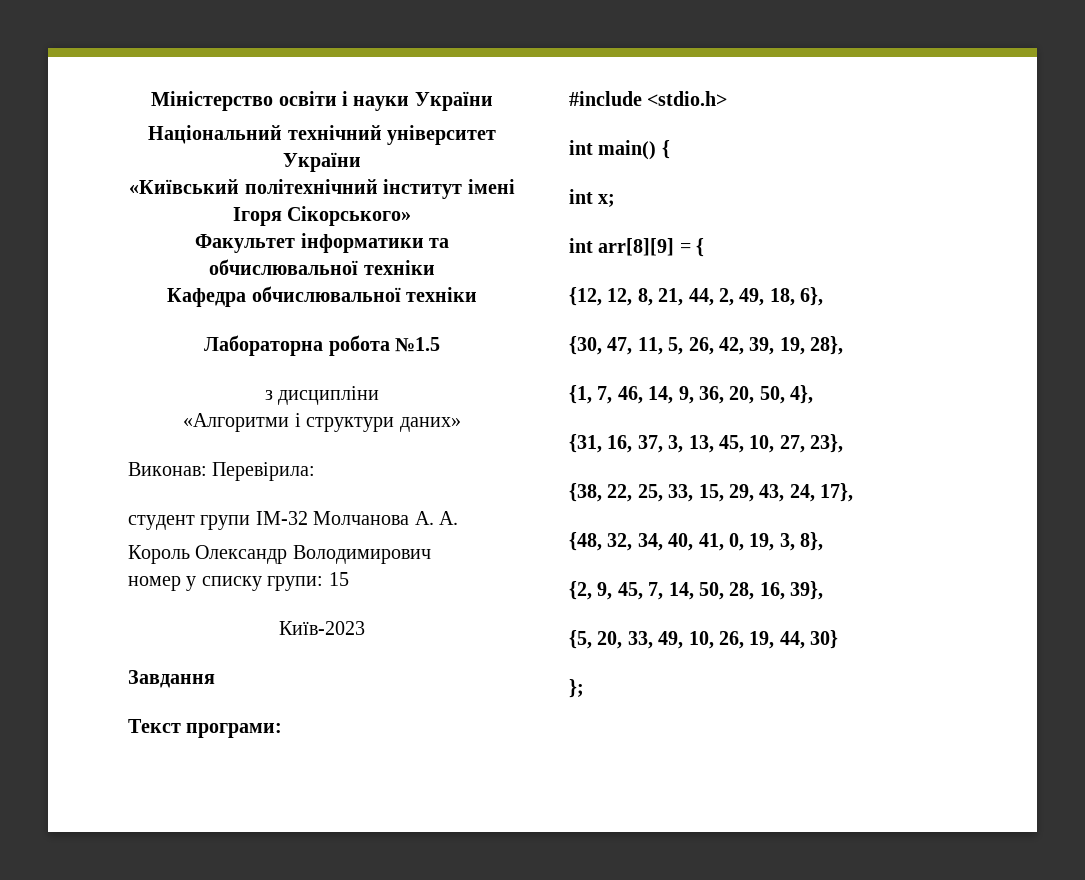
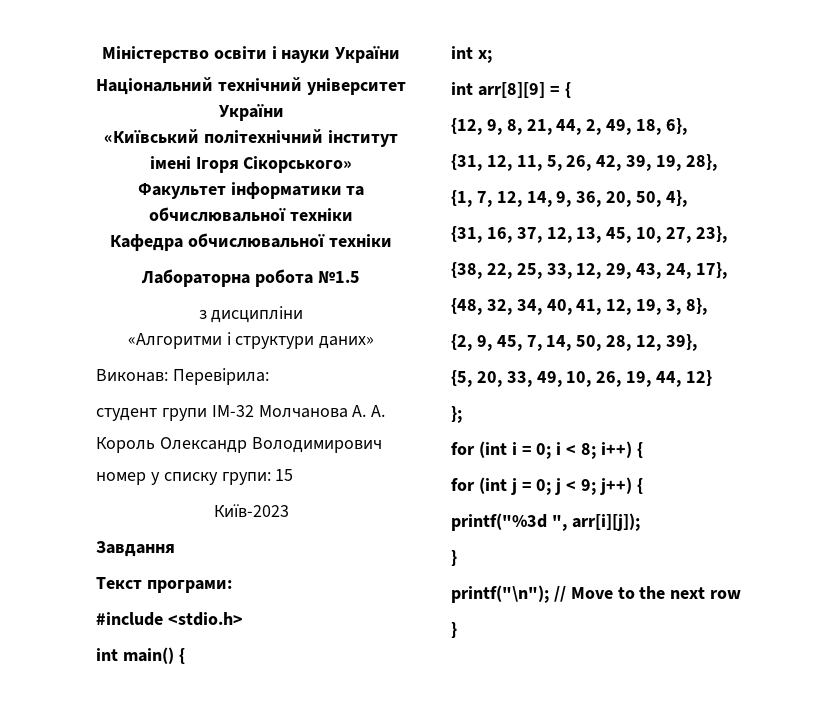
[607,288,633,306] 12, -> [486,119,502,135] 9,
[569,336,633,355] {30, 47, -> [451,154,512,171] {31, 12,
[617,386,643,404] 46, -> [496,191,522,207] 12,
[668,435,684,453] 3, -> [546,227,572,243] 12,
[698,484,724,502] 15, -> [576,263,602,279] 12,
[729,533,744,551] 0, -> [606,299,632,315] 12,
[759,582,785,600] 16, -> [636,335,662,351] 12,
[810,630,839,649] 30} -> [685,370,712,386] 12}
(584, 688) none -> [451,441,643,459] [451,477,643,495] [451,513,640,531] [451,550,457,566] [451,585,742,603] [451,622,457,638] // for (int i = 0; i < 8; i++) { // for (int j = 0; j < 9; j++) { // printf("%3d ", arr[i][j]); // } // printf("\n"); // Move to the next row // }

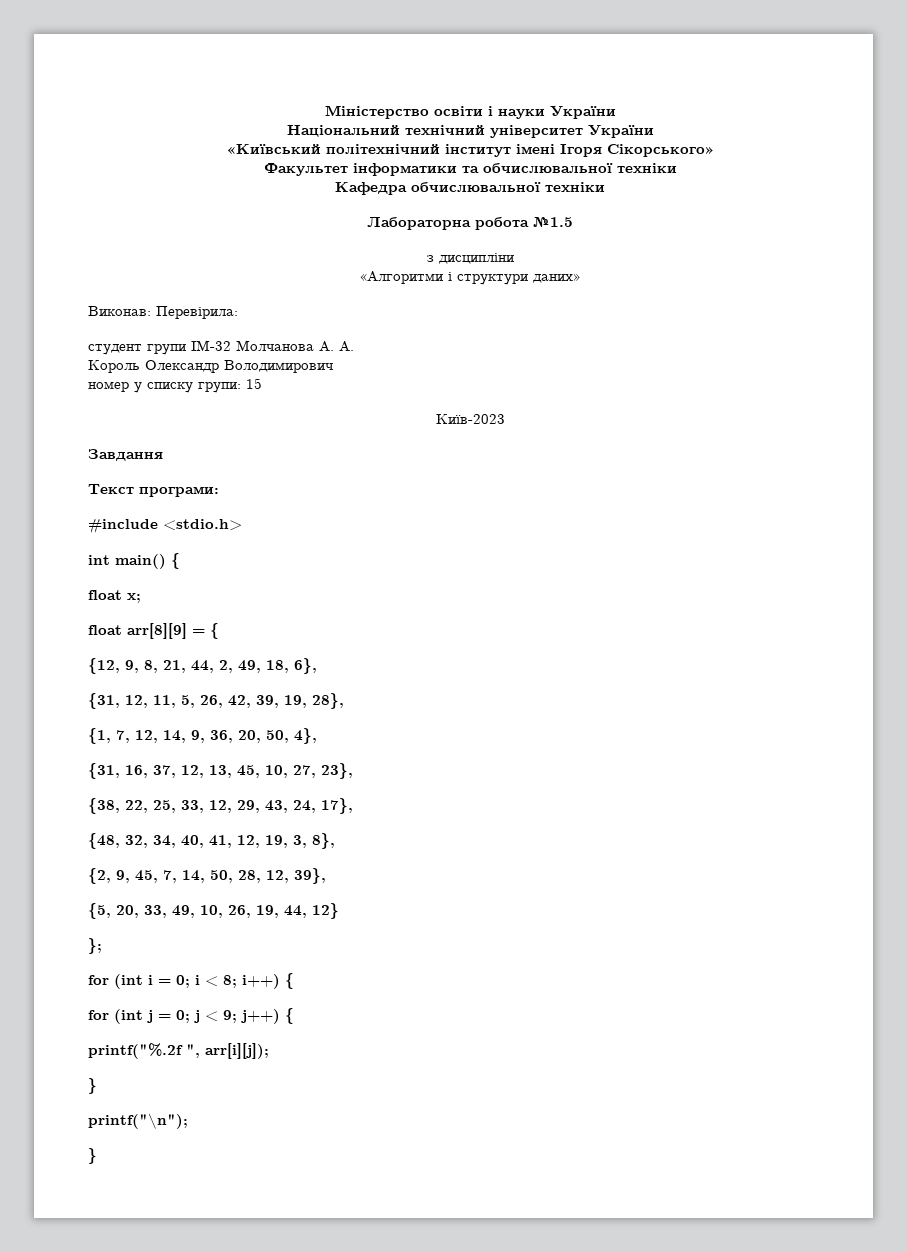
[451,46,473,59] int -> [88,590,122,600] float
[451,82,473,95] int -> [88,625,122,635] float
[451,513,547,531] printf("%3d -> [88,1043,183,1059] printf("%.2f
[553,586,742,602] // Move to the next row -> (188, 1121) none

